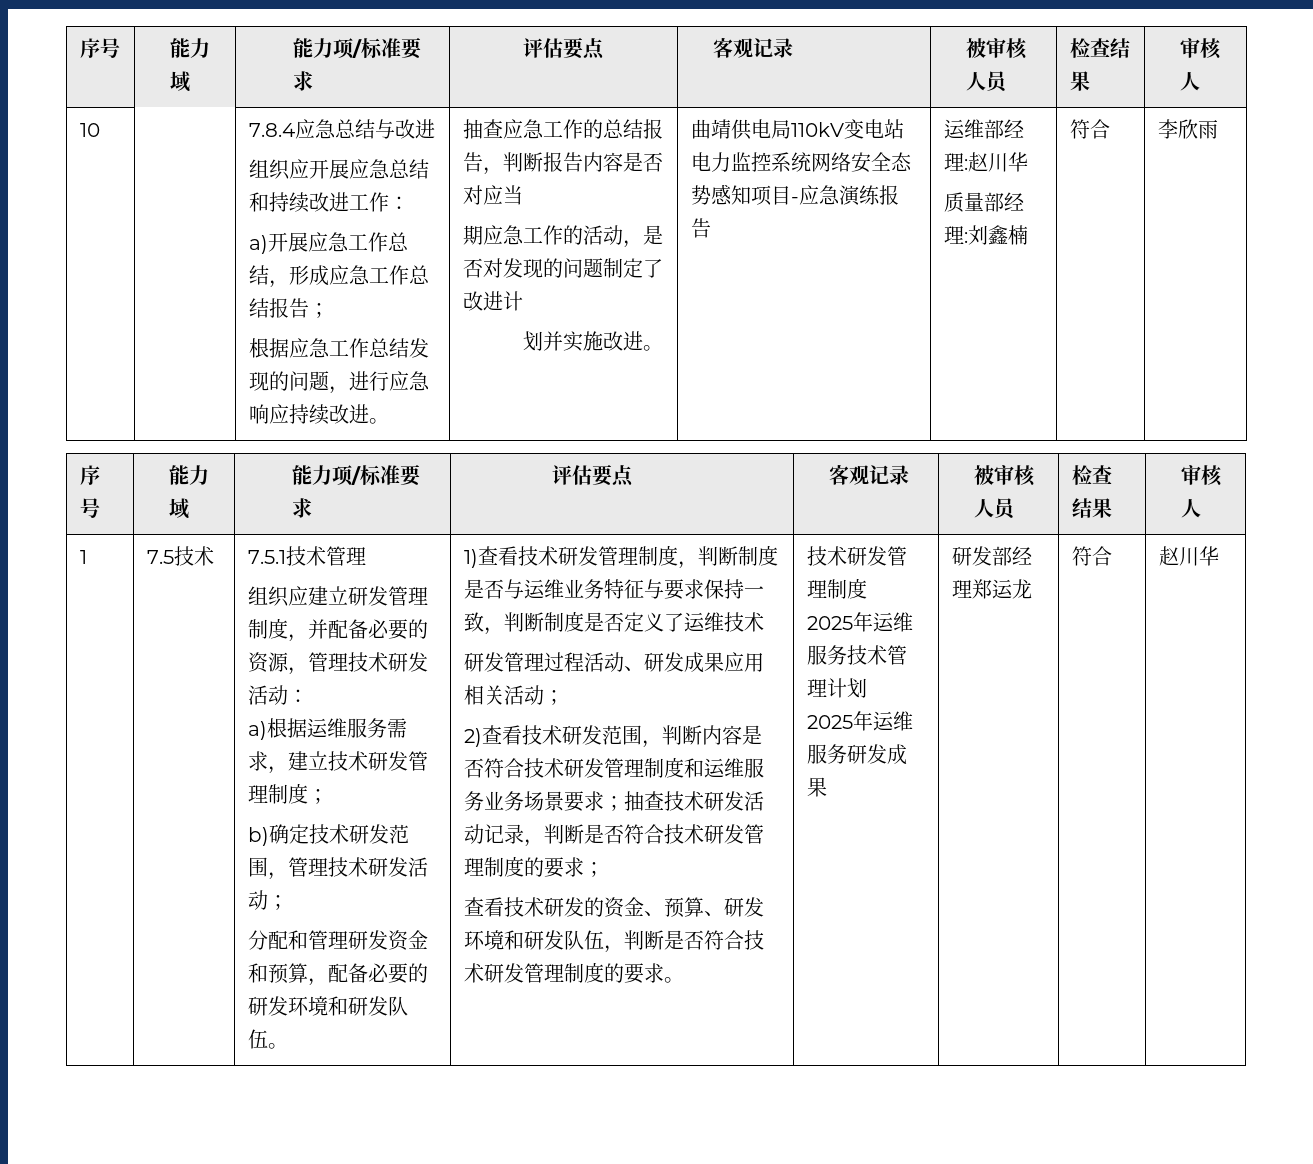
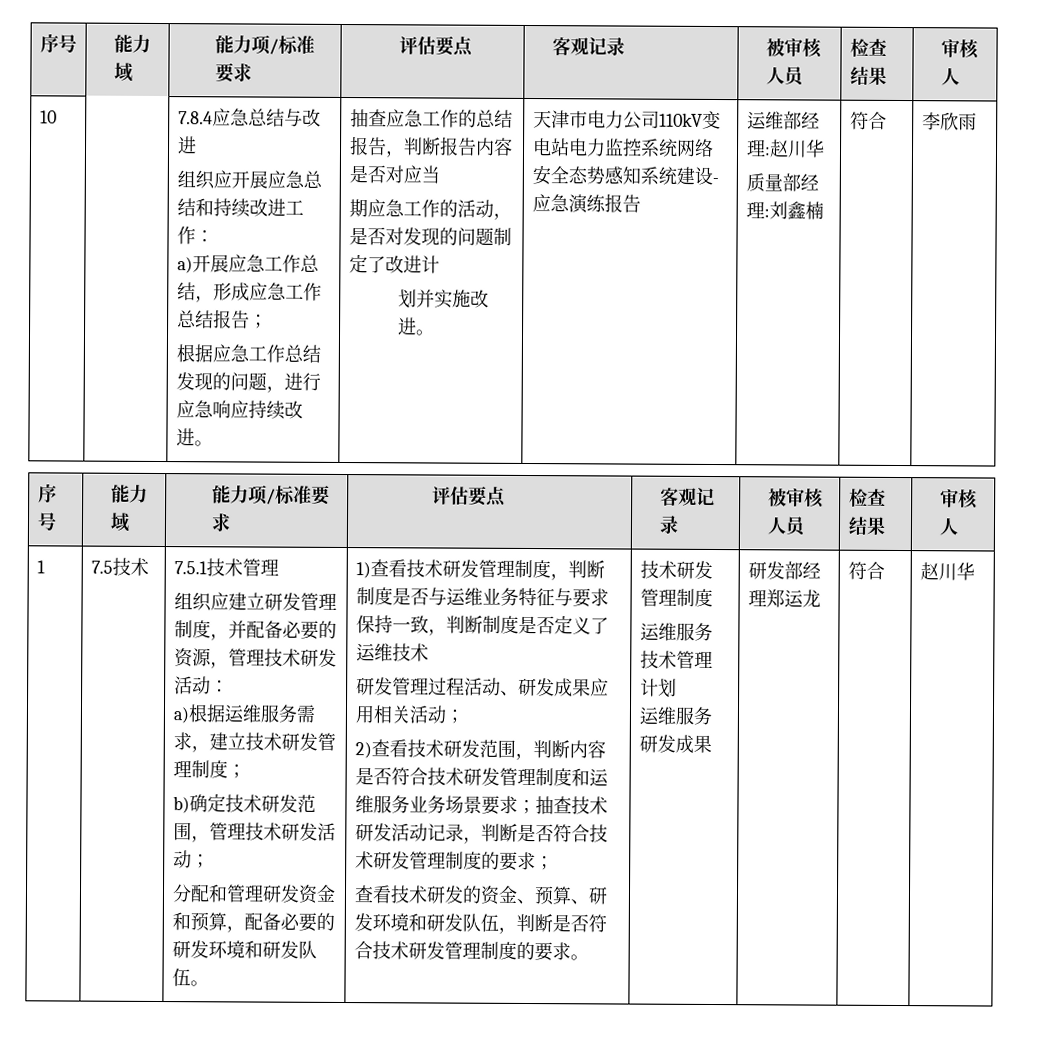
[691,119,792,140] 曲靖供电局 -> [532,110,660,130] 天津市电力公司
[751,185,792,206] 项目 -> [639,166,713,185] 系统建设
[807,612,874,632] 2025年 -> (713, 597) none
[807,711,874,731] 2025年 -> (677, 688) none

